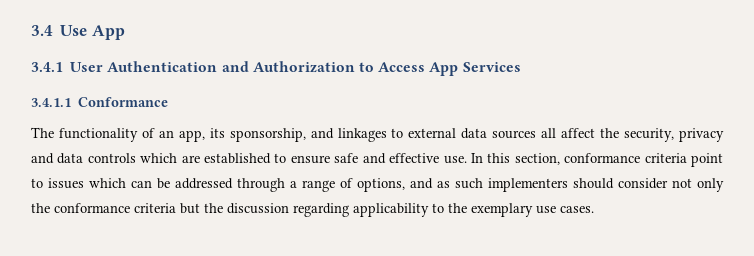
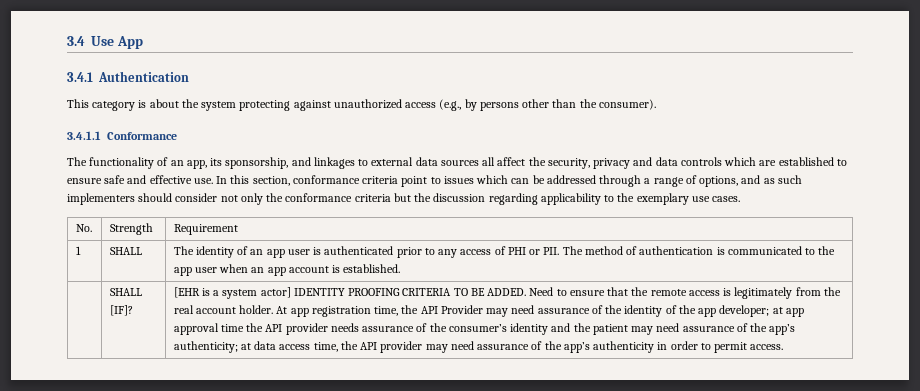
[70,62,104,72] User -> (93, 77) none
[221,61,521,76] and Authorization to Access App Services -> [67,99,656,111] // This category is about the system protecting against unauthorized access (e.g., by persons other than the consumer).
(594, 209) none -> [75,224,92,232] [109,223,153,235] [173,224,238,235] [75,246,81,255] [109,247,142,255] [173,246,836,258] [173,264,401,276] [109,288,142,296] [109,305,133,316] [173,287,841,299] [173,305,804,317] [173,323,796,335] [173,341,784,353] // No. | Strength | Requirement // 1 | SHALL | The identity of an app user is authenticated prior to any access of PHI or PII. The method of authentication is communicated to the app user when an app account is established. // | SHALL [IF]? | [EHR is a system actor] IDENTITY PROOFING CRITERIA TO BE ADDED. Need to ensure that the remote access is legitimately from the real account holder. At app registration time, the API Provider may need assurance of the identity of the app developer; at app approval time the API provider needs assurance of the consumer’s identity and the patient may need assurance of the app’s authenticity; at data access time, the API provider may need assurance of the app’s authenticity in order to permit access.

